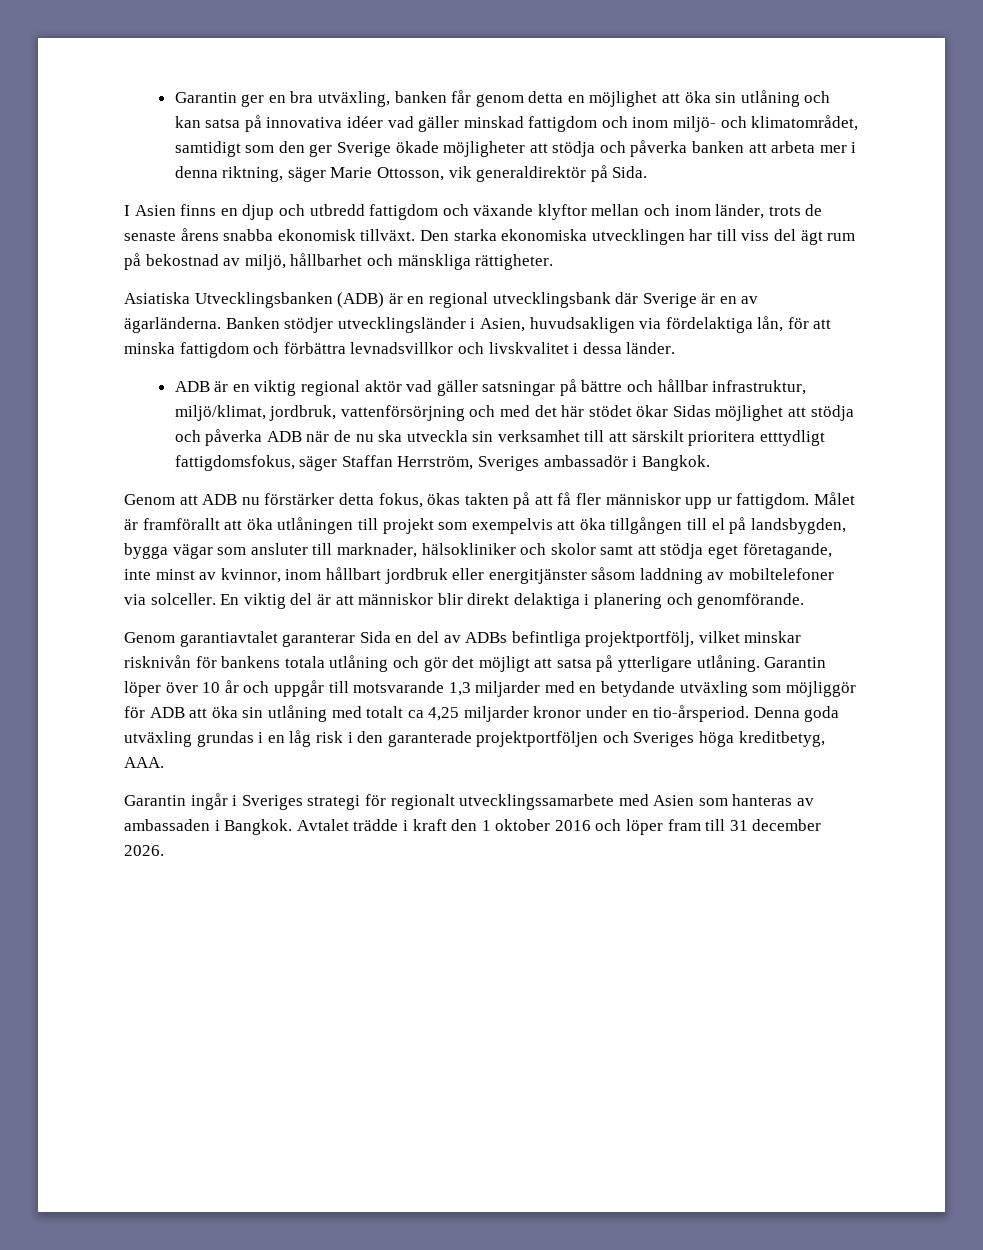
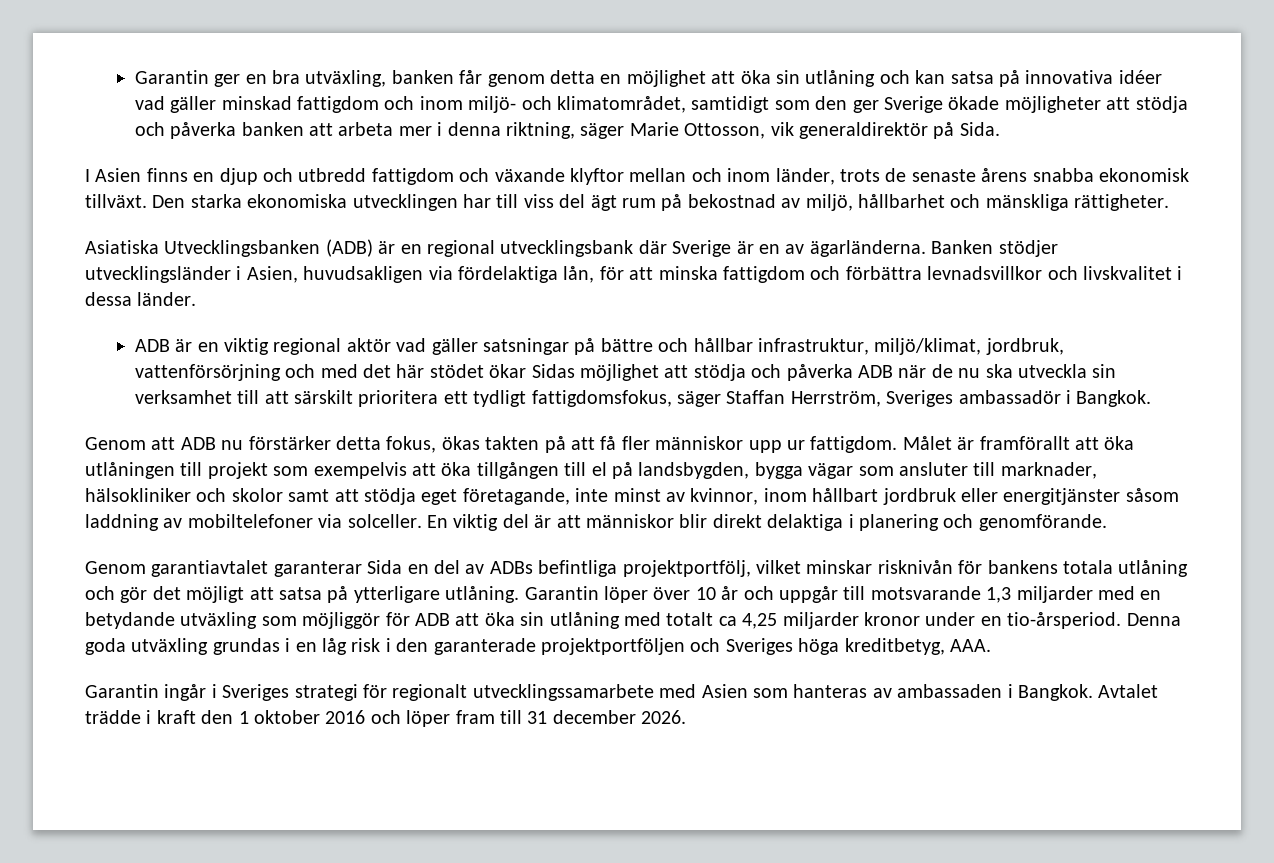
[759,430,825,446] etttydligt -> [443,390,527,407] ett tydligt

